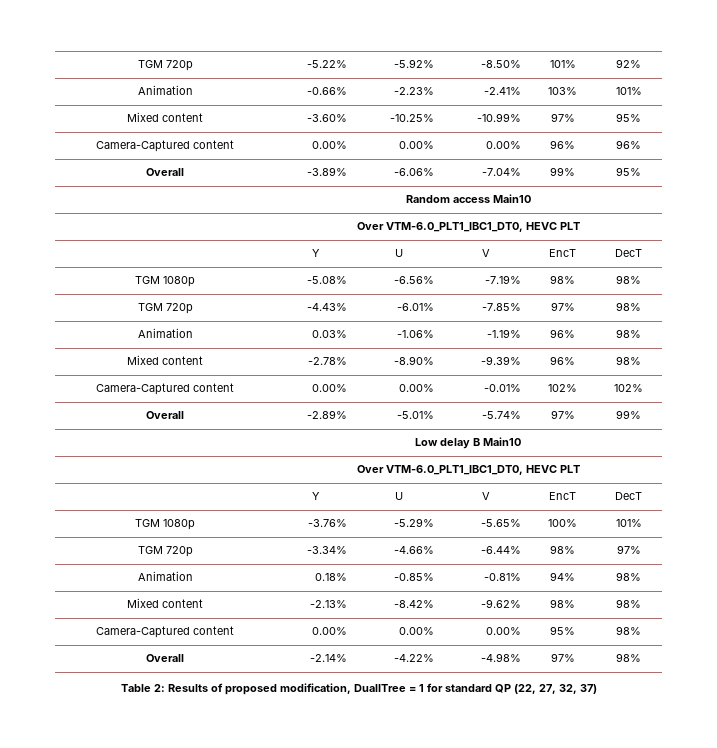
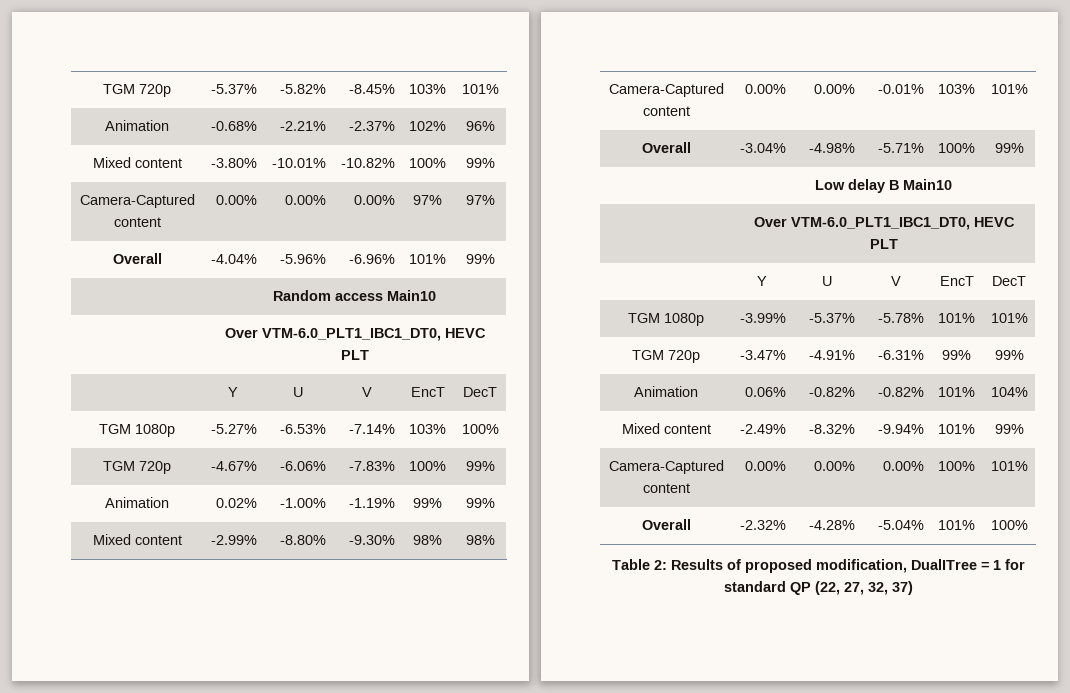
[137,60,193,71] [307,60,348,68] [394,59,435,68] [481,60,522,68] [549,60,576,68] [616,59,641,68] [137,85,193,95] [307,87,348,95] [394,87,435,95] [484,87,522,95] [548,87,577,95] [615,87,642,95] [127,112,203,122] [307,114,348,122] [390,114,435,122] [477,113,522,122] [550,113,575,122] [616,113,641,122] [96,140,234,152] [312,141,348,149] [399,141,435,149] [486,141,522,149] [550,140,575,149] [616,140,641,149] [146,168,184,176] [307,167,348,176] [394,168,435,176] [482,168,522,176] [550,167,575,176] [616,167,641,176] TGM 720p | -5.22% | -5.92% | -8.50% | 101% | 92% // Animation | -0.66% | -2.23% | -2.41% | 103% | 101% // Mixed content | -3.60% | -10.25% | -10.99% | 97% | 95% // Camera-Captured content | 0.00% | 0.00% | 0.00% | 96% | 96% // Overall | -3.89% | -6.06% | -7.04% | 99% | 95% -> [103,84,171,97] [210,84,257,94] [279,84,326,94] [348,84,395,94] [409,84,446,94] [461,84,499,94] [105,120,169,131] [210,121,257,131] [279,121,326,131] [348,121,395,131] [409,121,446,131] [465,121,495,131] [92,157,182,168] [210,158,257,168] [271,158,326,168] [340,158,395,168] [409,158,446,168] [465,158,495,168] [79,194,195,208] [113,217,161,227] [215,195,257,205] [284,195,326,205] [353,195,395,205] [413,195,442,205] [465,195,495,205] [112,253,162,264] [210,254,257,264] [279,254,326,264] [348,254,395,264] [409,254,446,264] [465,254,495,264] TGM 720p | -5.37% | -5.82% | -8.45% | 103% | 101% // Animation | -0.68% | -2.21% | -2.37% | 102% | 96% // Mixed content | -3.80% | -10.01% | -10.82% | 100% | 99% // Camera-Captured content | 0.00% | 0.00% | 0.00% | 97% | 97% // Overall | -4.04% | -5.96% | -6.96% | 101% | 99%
[307,276,348,284] [394,276,435,284] [485,275,522,284] [550,275,575,284] [616,275,641,284] [137,303,193,314] [307,303,348,311] [397,303,435,311] [482,303,522,311] [550,302,575,311] [616,302,641,311] [137,328,193,338] [312,330,348,338] [397,330,435,338] -5.08% | -6.56% | -7.19% | 98% | 98% // TGM 720p | -4.43% | -6.01% | -7.85% | 97% | 98% // Animation | 0.03% | -1.06% -> [210,424,257,434] [279,424,326,434] [348,424,395,434] [409,424,446,434] [461,424,499,434] [103,461,171,474] [210,461,257,471] [279,461,326,471] [348,461,395,471] [409,461,446,471] [465,461,495,471] [105,497,169,508] [215,498,257,508] [279,498,326,508] -5.27% | -6.53% | -7.14% | 103% | 100% // TGM 720p | -4.67% | -6.06% | -7.83% | 100% | 99% // Animation | 0.02% | -1.00%
[550,329,575,338] [616,329,641,338] [127,355,203,365] [308,357,348,365] [394,356,435,365] [481,356,522,365] [550,356,575,365] 96% | 98% // Mixed content | -2.78% | -8.90% | -9.39% | 96% -> [413,498,442,508] [465,498,495,508] [92,534,182,545] [210,535,257,545] [279,535,326,545] [348,535,395,545] [413,535,442,545] 99% | 99% // Mixed content | -2.99% | -8.80% | -9.30% | 98%
[548,384,577,392] [614,384,643,392] [146,411,184,419] [307,410,348,419] [397,411,435,419] [482,411,522,419] [550,410,575,419] 102% | 102% // Overall | -2.89% | -5.01% | -5.74% | 97% -> [938,84,975,94] [990,84,1028,94] [641,142,691,153] [739,143,786,153] [808,143,855,153] [877,143,924,153] [938,143,975,153] 103% | 101% // Overall | -3.04% | -4.98% | -5.71% | 100%
[308,519,348,527] [394,518,435,527] [481,519,522,527] [548,519,577,527] -3.76% | -5.29% | -5.65% | 100% -> [739,313,786,323] [808,313,855,323] [877,313,924,323] [938,313,975,323] -3.99% | -5.37% | -5.78% | 101%
[307,546,348,554] [394,546,435,554] [481,546,522,554] [550,545,575,554] [616,545,641,554] [137,571,193,581] [315,573,348,581] [394,573,435,581] [484,573,522,581] [550,572,575,581] [616,572,641,581] [127,598,203,608] [310,600,348,608] [394,600,435,608] [481,599,522,608] [550,599,575,608] [616,599,641,608] [96,626,234,638] [312,627,348,635] [399,627,435,635] [486,627,522,635] [550,626,575,635] [616,626,641,635] [146,654,184,662] [310,654,348,662] [394,654,435,662] [481,653,522,662] [550,653,575,662] [616,653,641,662] -3.34% | -4.66% | -6.44% | 98% | 97% // Animation | 0.18% | -0.85% | -0.81% | 94% | 98% // Mixed content | -2.13% | -8.42% | -9.62% | 98% | 98% // Camera-Captured content | 0.00% | 0.00% | 0.00% | 95% | 98% // Overall | -2.14% | -4.22% | -4.98% | 97% | 98% -> [739,350,786,360] [808,350,855,360] [877,350,924,360] [942,350,971,360] [994,350,1024,360] [634,386,698,397] [744,387,786,397] [808,387,855,397] [877,387,924,397] [938,387,975,397] [990,387,1028,397] [621,423,711,434] [739,424,786,434] [808,424,855,434] [877,424,924,434] [938,424,975,434] [994,424,1024,434] [608,460,724,474] [642,483,690,493] [744,461,786,471] [813,461,855,471] [882,461,924,471] [938,461,975,471] [990,461,1028,471] [641,519,691,530] [739,520,786,530] [808,520,855,530] [877,520,924,530] [938,520,975,530] [990,520,1028,530] -3.47% | -4.91% | -6.31% | 99% | 99% // Animation | 0.06% | -0.82% | -0.82% | 101% | 104% // Mixed content | -2.49% | -8.32% | -9.94% | 101% | 99% // Camera-Captured content | 0.00% | 0.00% | 0.00% | 100% | 101% // Overall | -2.32% | -4.28% | -5.04% | 101% | 100%

